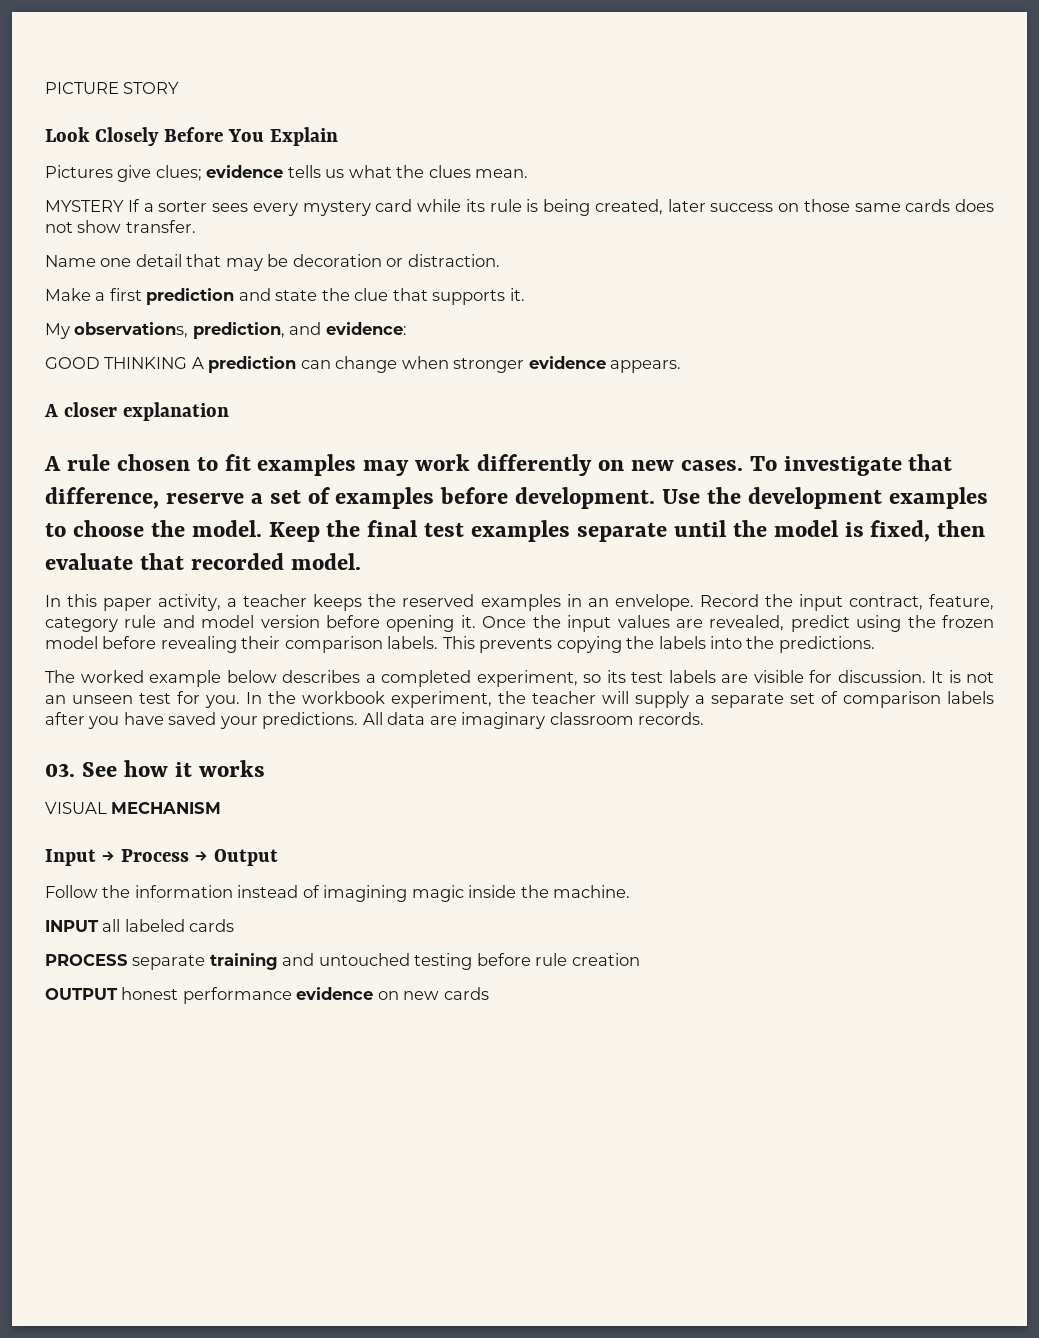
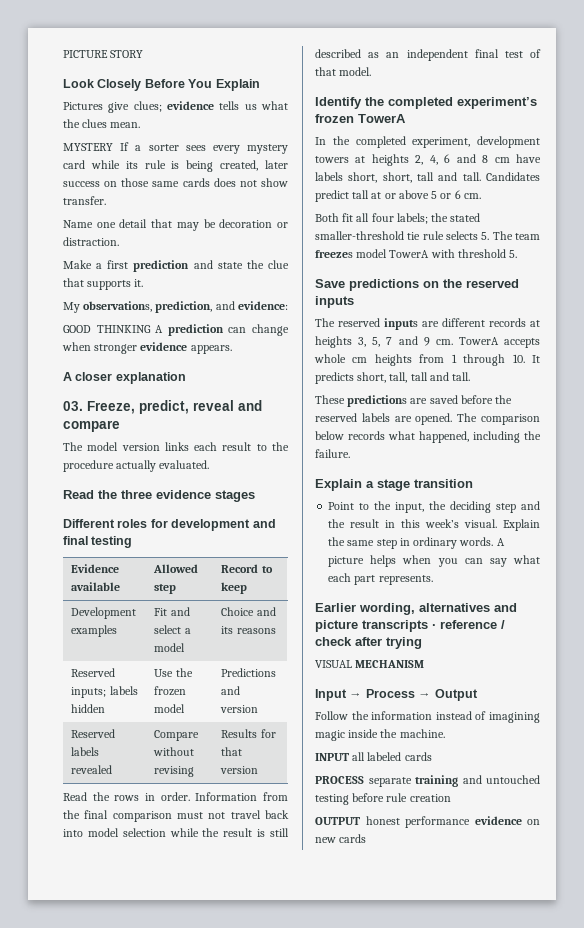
[44,454,953,476] [45,487,988,509] [45,520,986,542] [45,553,361,570] [45,594,994,611] [45,615,994,632] [45,636,875,653] [45,670,994,687] [45,691,994,708] [45,712,705,729] [45,760,265,777] A rule chosen to fit examples may work differently on new cases. To investigate that difference, reserve a set of examples before development. Use the development examples to choose the model. Keep the final test examples separate until the model is fixed, then evaluate that recorded model. // In this paper activity, a teacher keeps the reserved examples in an envelope. Record the input contract, feature, category rule and model version before opening it. Once the input values are revealed, predict using the frozen model before revealing their comparison labels. This prevents copying the labels into the predictions. // The worked example below describes a completed experiment, so its test labels are visible for discussion. It is not an unseen test for you. In the workbook experiment, the teacher will supply a separate set of comparison labels after you have saved your predictions. All data are imaginary classroom records. // 03. See how it works -> [63,400,262,414] [63,420,120,432] [63,442,289,451] [63,460,210,472] [63,490,255,502] [63,519,276,531] [63,536,133,548] [71,564,120,573] [71,582,121,591] [153,564,199,573] [154,584,177,594] [221,564,273,573] [221,582,248,594] [71,607,137,619] [71,625,118,637] [154,607,190,616] [154,625,191,634] [154,643,186,652] [221,607,276,616] [221,626,276,634] [71,668,116,677] [71,686,138,698] [71,704,106,713] [154,668,193,677] [154,686,187,696] [154,704,186,713] [221,668,277,677] [221,686,241,695] [220,705,259,713] [71,729,116,738] [71,747,100,756] [71,765,113,774] [154,730,200,741] [153,747,195,756] [154,766,195,777] [221,729,276,738] [221,747,243,756] [220,766,259,774] [63,792,288,801] [63,810,289,822] [63,828,289,837] [315,49,541,61] [315,67,372,76] [315,97,537,109] [315,114,406,123] [315,136,540,148] [315,154,541,166] [315,172,540,183] [315,190,481,202] [315,213,481,224] [315,231,540,240] [315,249,518,258] [315,279,519,291] [315,296,354,308] [315,318,540,330] [315,336,540,348] [314,354,540,366] [315,372,471,384] [315,395,513,407] [315,413,540,425] [315,431,541,443] [315,449,350,458] [315,479,473,491] [328,501,540,513] [328,519,540,531] [328,537,505,549] [328,555,540,567] [328,573,433,585] [315,603,517,615] [315,620,505,632] [315,637,422,649] 03. Freeze, predict, reveal and compare // The model version links each result to the procedure actually evaluated. // Read the three evidence stages // Different roles for development and final testing // Evidence available | Allowed step | Record to keep // Development examples | Fit and select a model | Choice and its reasons // Reserved inputs; labels hidden | Use the frozen model | Predictions and version // Reserved labels revealed | Compare without revising | Results for that version // Read the rows in order. Information from the final comparison must not travel back into model selection while the result is still described as an independent final test of that model. // Identify the completed experiment’s frozen TowerA // In the completed experiment, development towers at heights 2, 4, 6 and 8 cm have labels short, short, tall and tall. Candidates predict tall at or above 5 or 6 cm. // Both fit all four labels; the stated smaller-threshold tie rule selects 5. The team freezes model TowerA with threshold 5. // Save predictions on the reserved inputs // The reserved inputs are different records at heights 3, 5, 7 and 9 cm. TowerA accepts whole cm heights from 1 through 10. It predicts short, tall, tall and tall. // These predictions are saved before the reserved labels are opened. The comparison below records what happened, including the failure. // Explain a stage transition // Point to the input, the deciding step and the result in this week’s visual. Explain the same step in ordinary words. A picture helps when you can say what each part represents. // Earlier wording, alternatives and picture transcripts · reference / check after trying

